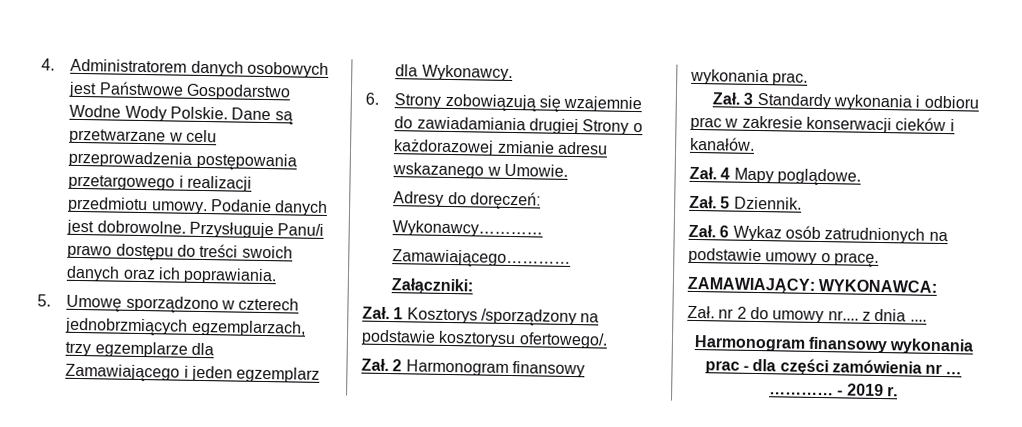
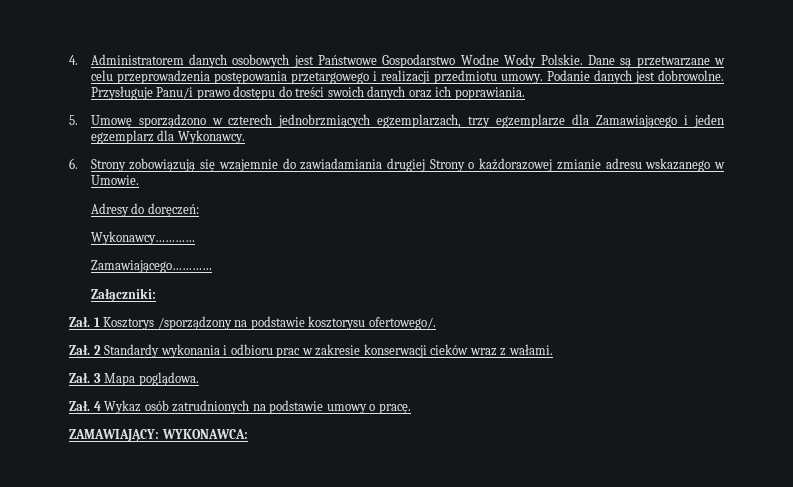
[405,359,585,378] [690,68,809,86] [712,92,754,105] Harmonogram finansowy wykonania prac. // Zał. 3 -> (101, 350) none
[949,119,955,132] [690,136,755,151] [689,166,861,186] [689,195,802,210] [688,224,730,238] i kanałów. // Zał. 4 Mapy poglądowe. // Zał. 5 Dziennik. // Zał. 6 -> [469,344,553,356] [69,372,199,386] [69,400,101,411] wraz z wałami. // Zał. 3 Mapa poglądowa. // Zał. 4
[687,305,927,324] [693,334,975,355] [704,358,963,377] [769,383,898,397] // Zał. nr 2 do umowy nr.... z dnia .... // Harmonogram finansowy wykonania prac - dla części zamówienia nr … ………… - 2019 r. -> (248, 434) none

